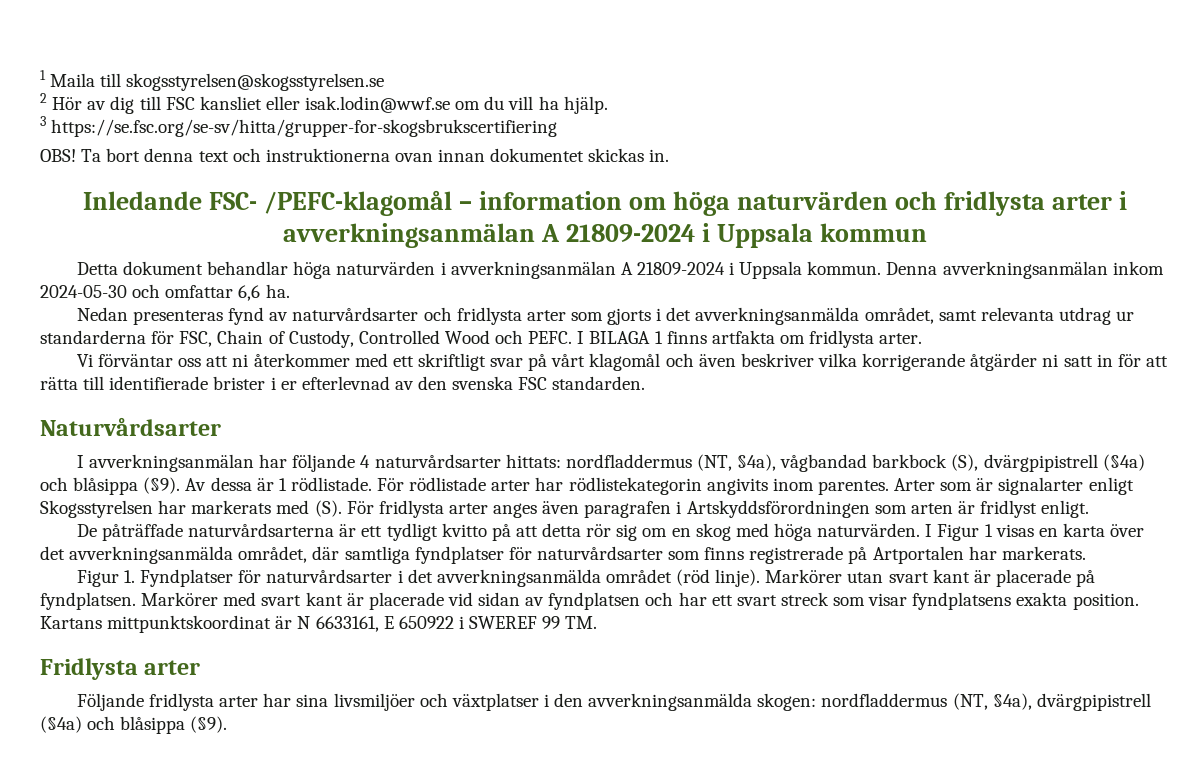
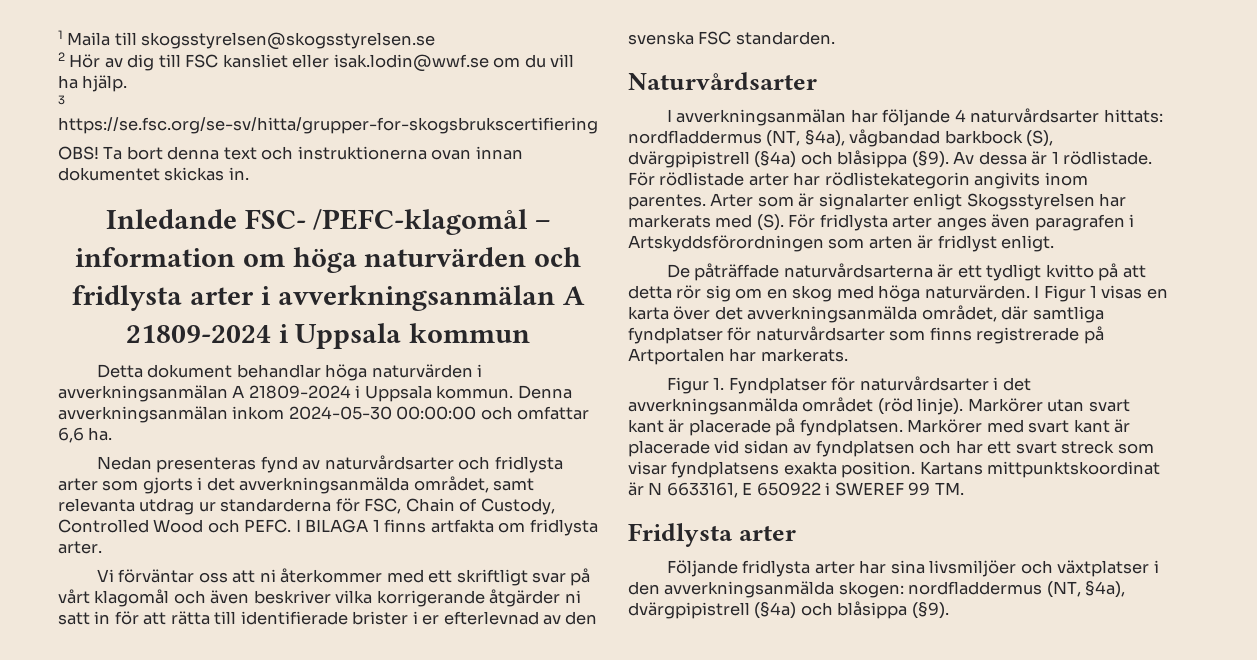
(127, 291) none -> [396,406,477,420] 00:00:00

